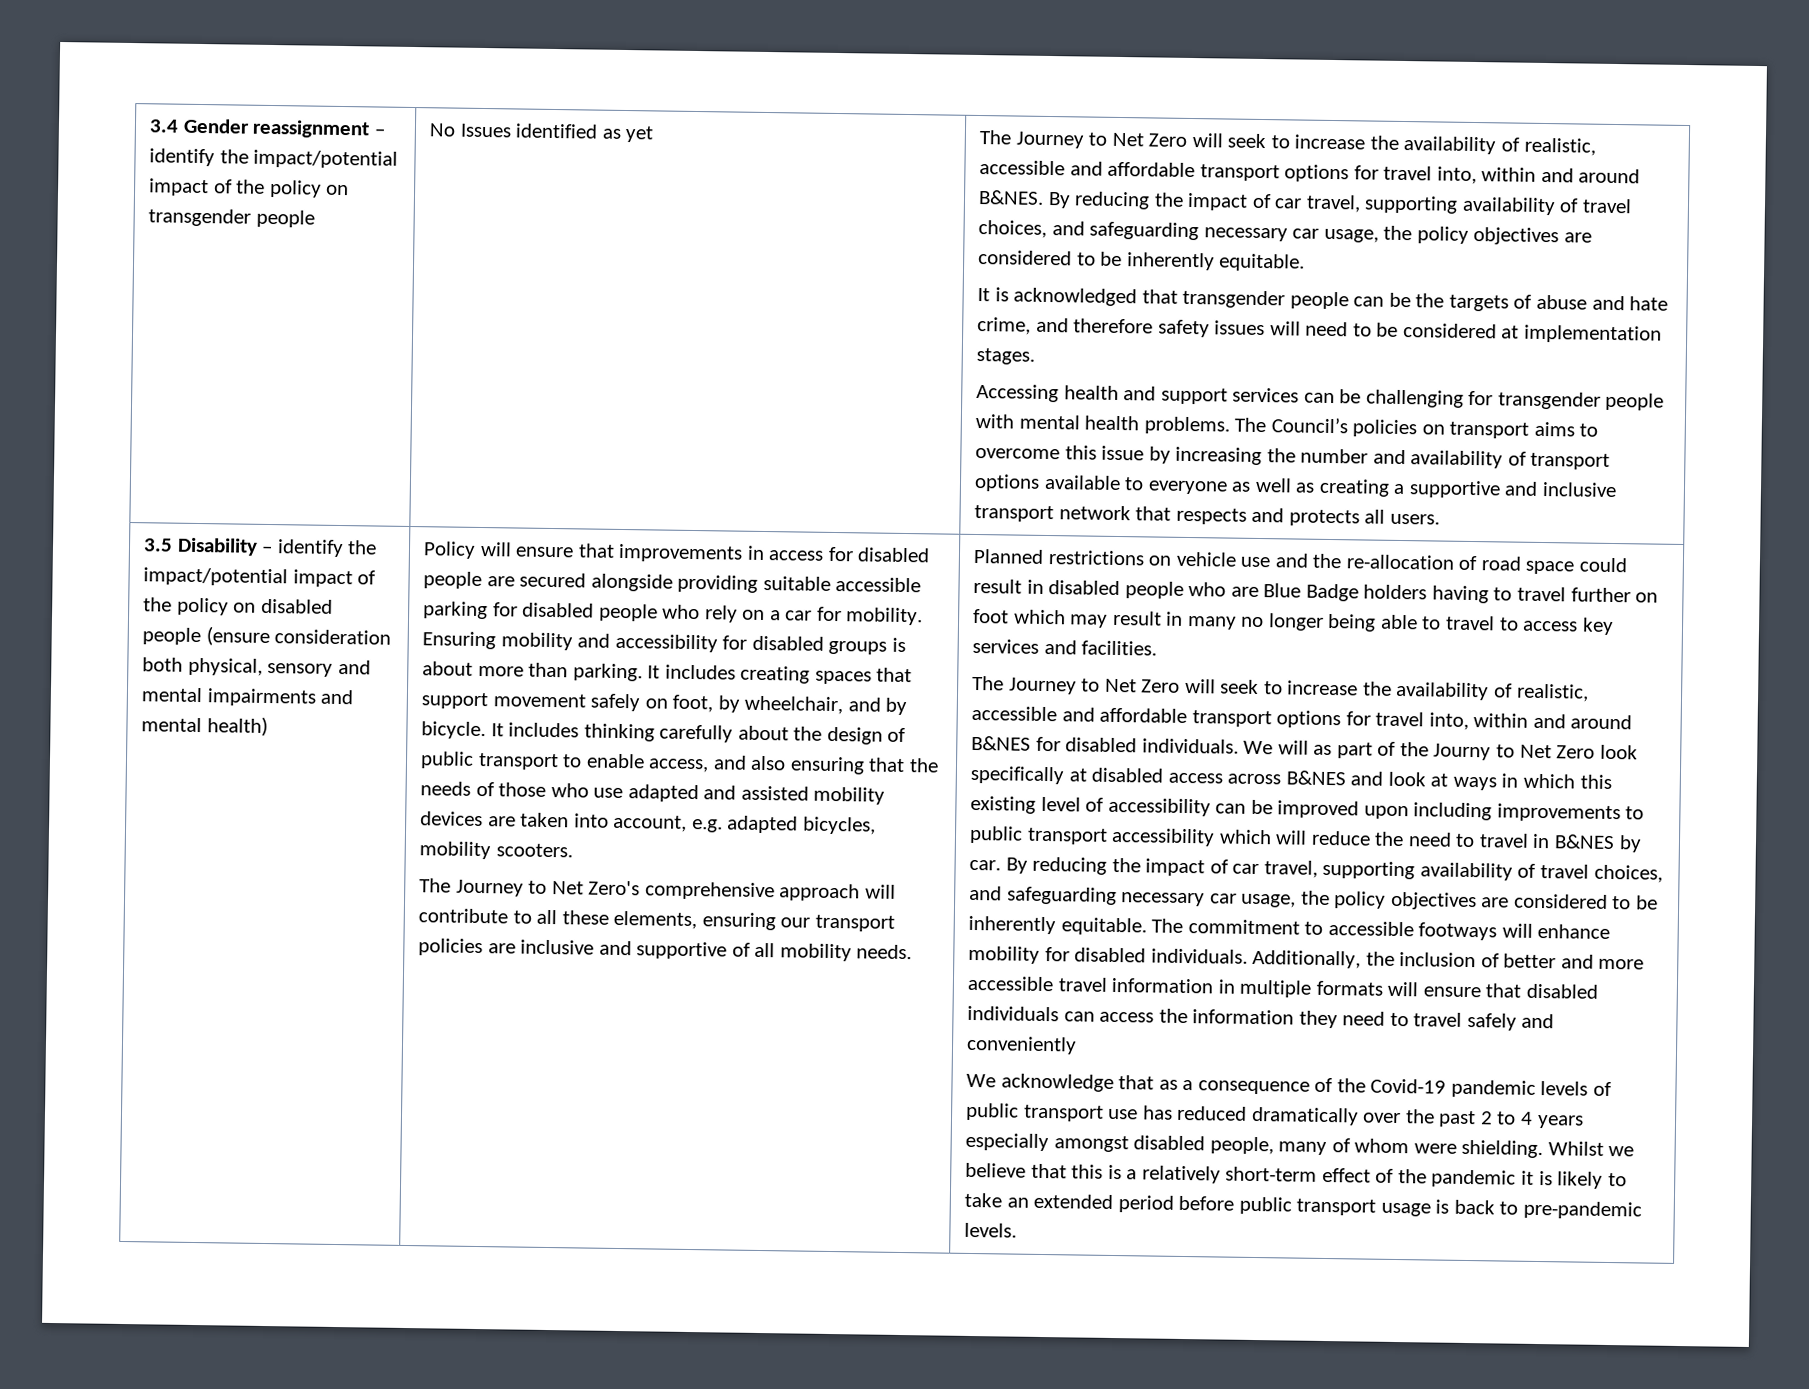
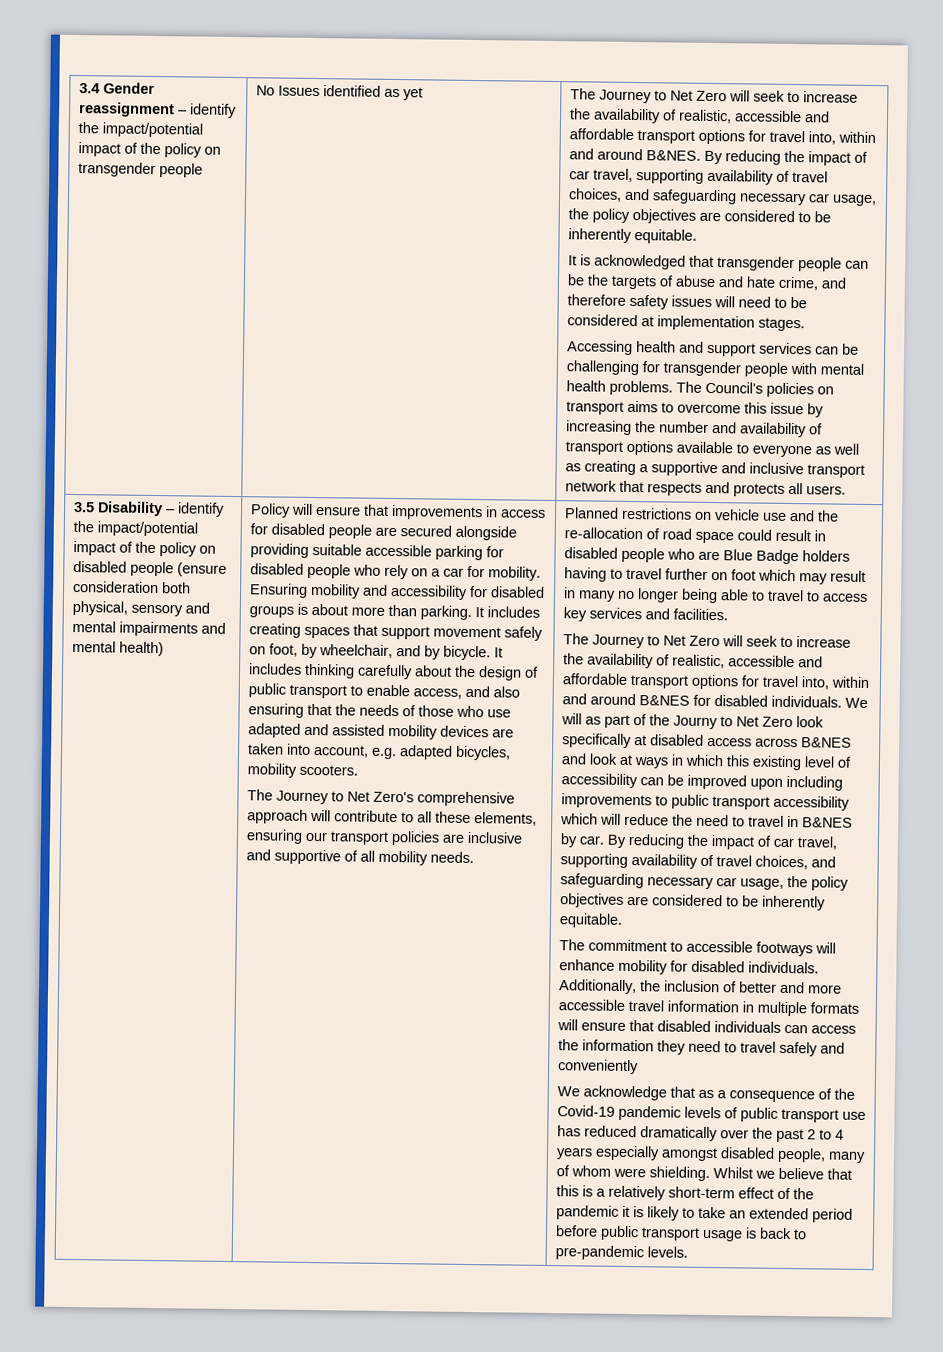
(1147, 926) none -> (623, 920) //

